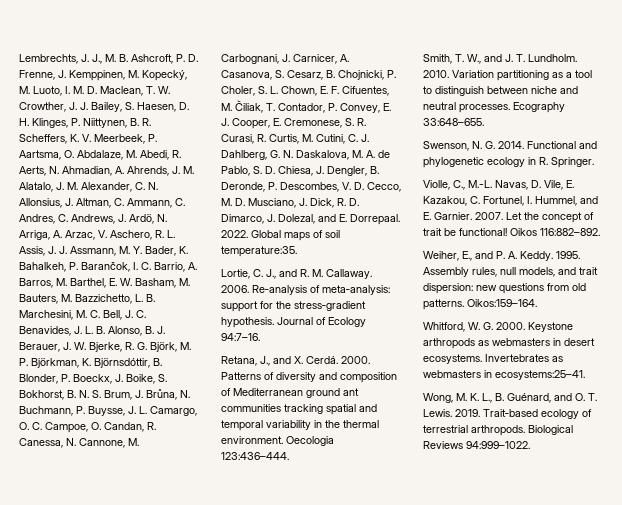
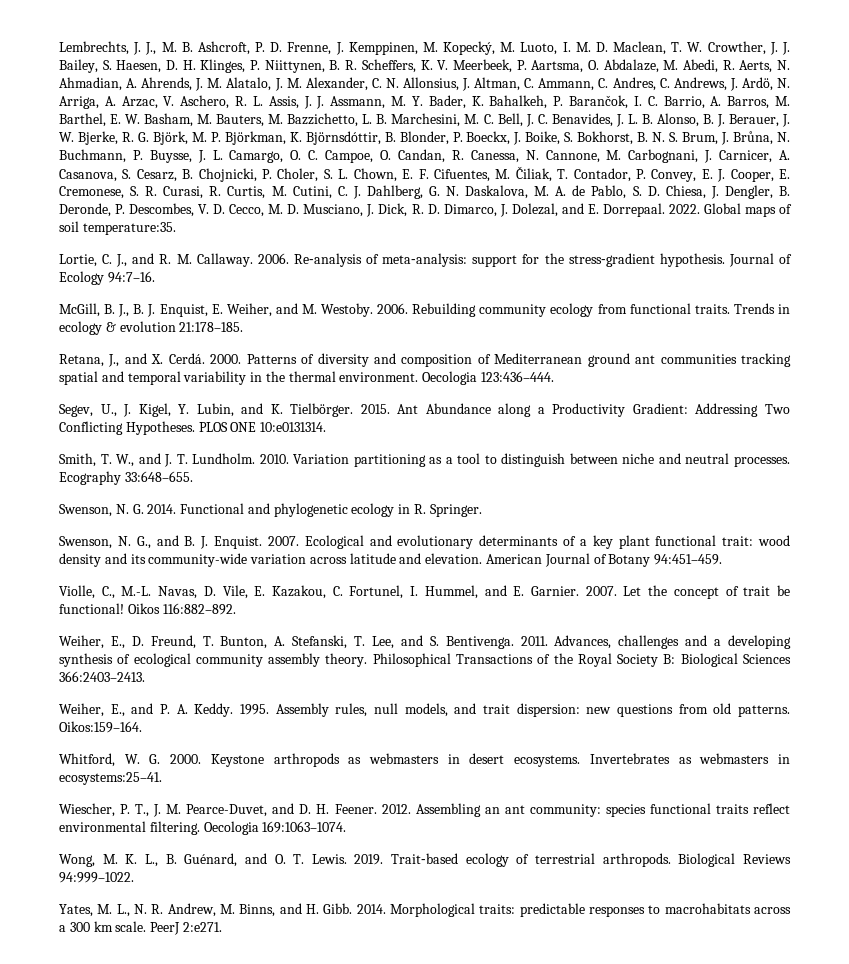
(260, 337) none -> [59,303,790,317] [59,321,244,335] // McGill, B. J., B. J. Enquist, E. Weiher, and M. Westoby. 2006. Rebuilding community ecology from functional traits. Trends in ecology & evolution 21:178–185.
(289, 456) none -> [59,403,790,417] [59,421,327,435] // Segev, U., J. Kigel, Y. Lubin, and K. Tielbörger. 2015. Ant Abundance along a Productivity Gradient: Addressing Two Conflicting Hypotheses. PLOS ONE 10:e0131314.
(594, 162) none -> [59,535,791,549] [59,553,723,567] // Swenson, N. G., and B. J. Enquist. 2007. Ecological and evolutionary determinants of a key plant functional trait: wood density and its community-wide variation across latitude and elevation. American Journal of Botany 94:451–459.
(600, 232) none -> [59,635,792,649] [59,653,792,667] [59,671,145,682] // Weiher, E., D. Freund, T. Bunton, A. Stefanski, T. Lee, and S. Bentivenga. 2011. Advances, challenges and a developing synthesis of ecological community assembly theory. Philosophical Transactions of the Royal Society B: Biological Sciences 366:2403–2413.
(585, 375) none -> [59,803,790,817] [59,821,347,835] // Wiescher, P. T., J. M. Pearce-Duvet, and D. H. Feener. 2012. Assembling an ant community: species functional traits reflect environmental filtering. Oecologia 169:1063–1074.
(530, 445) none -> [59,903,792,917] [59,921,222,935] // Yates, M. L., N. R. Andrew, M. Binns, and H. Gibb. 2014. Morphological traits: predictable responses to macrohabitats across a 300 km scale. PeerJ 2:e271.

